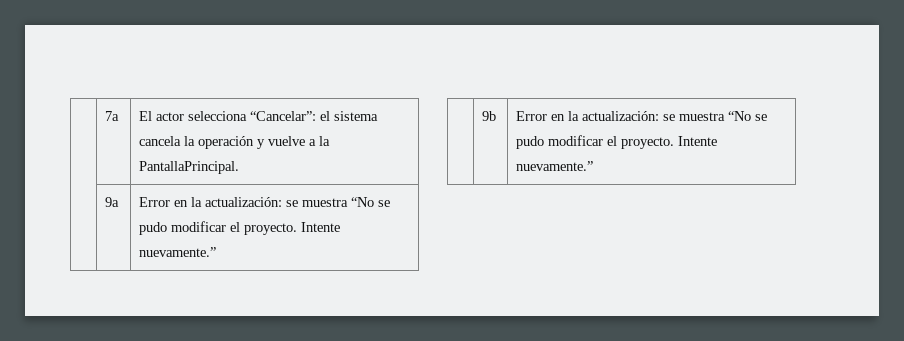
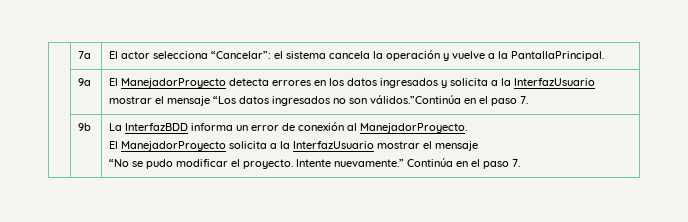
[139,197,391,207] [139,221,341,235] [139,247,217,257] [482,111,497,121] [516,111,768,121] [516,135,718,149] [516,161,594,171] Error en la actualización: se muestra “No se pudo modificar el proyecto. Intente nuevamente.” // | 9b | Error en la actualización: se muestra “No se pudo modificar el proyecto. Intente nuevamente.” -> [109,78,596,88] [109,95,529,106] [78,123,92,131] [109,122,468,133] [109,141,479,151] [109,158,521,169] El ManejadorProyecto detecta errores en los datos ingresados y solicita a la InterfazUsuario mostrar el mensaje “Los datos ingresados no son válidos.”Continúa en el paso 7. // | 9b | La InterfazBDD informa un error de conexión al ManejadorProyecto. // El ManejadorProyecto solicita a la InterfazUsuario mostrar el mensaje // “No se pudo modificar el proyecto. Intente nuevamente.” Continúa en el paso 7.

